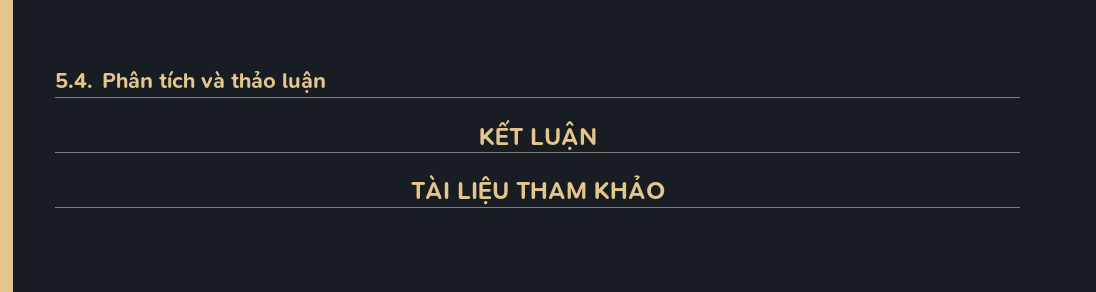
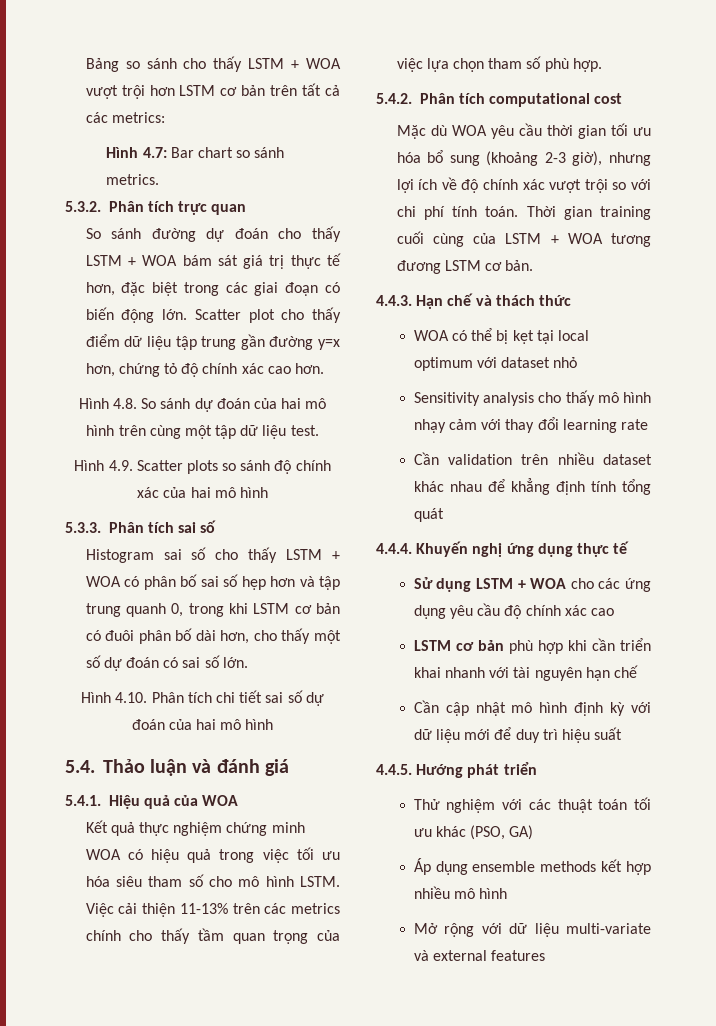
[55,70,326,93] [478,119,597,150] [410,174,665,205] 5.4. Phân tích và thảo luận // KẾT LUẬN // TÀI LIỆU THAM KHẢO -> [85,56,341,72] [85,83,340,99] [85,112,165,123] [106,147,285,158] [106,174,160,185] [65,201,247,215] [85,226,341,242] [85,253,341,269] [85,282,340,296] [85,307,341,323] [85,334,340,350] [85,363,325,377] [78,398,327,412] [86,425,319,439] [74,460,331,474] [137,487,268,498] [65,520,217,533] [85,547,341,563] [85,574,340,590] [85,603,340,617] [85,628,341,644] [85,655,248,671] [81,690,324,706] [131,719,274,730] [65,759,289,776] [65,795,239,809] [85,820,305,836] [85,847,340,863] [85,874,340,887] [85,903,340,917] [85,928,340,944] [396,56,602,72] [376,93,623,107] [396,123,651,139] [396,150,651,166] [396,177,651,193] [396,206,651,220] [396,231,651,247] [396,260,534,274] [376,293,571,309] [413,328,589,344] [413,357,578,371] [413,390,651,406] [413,417,648,433] [413,452,652,465] [413,478,651,495] [413,508,444,522] [376,541,630,557] [413,577,651,592] [413,603,614,619] [413,638,651,654] [413,665,638,681] [413,700,651,716] [413,727,623,743] [376,762,537,778] [413,797,651,813] [413,825,534,840] [413,858,651,875] [413,886,508,899] [413,923,651,937] [413,950,546,961] Bảng so sánh cho thấy LSTM + WOA vượt trội hơn LSTM cơ bản trên tất cả các metrics: // Hình 4.7: Bar chart so sánh metrics. // 5.3.2. Phân tích trực quan // So sánh đường dự đoán cho thấy LSTM + WOA bám sát giá trị thực tế hơn, đặc biệt trong các giai đoạn có biến động lớn. Scatter plot cho thấy điểm dữ liệu tập trung gần đường y=x hơn, chứng tỏ độ chính xác cao hơn. // Hình 4.8. So sánh dự đoán của hai mô hình trên cùng một tập dữ liệu test. // Hình 4.9. Scatter plots so sánh độ chính xác của hai mô hình // 5.3.3. Phân tích sai số // Histogram sai số cho thấy LSTM + WOA có phân bố sai số hẹp hơn và tập trung quanh 0, trong khi LSTM cơ bản có đuôi phân bố dài hơn, cho thấy một số dự đoán có sai số lớn. // Hình 4.10. Phân tích chi tiết sai số dự đoán của hai mô hình // 5.4. Thảo luận và đánh giá // 5.4.1. Hiệu quả của WOA // Kết quả thực nghiệm chứng minh WOA có hiệu quả trong việc tối ưu hóa siêu tham số cho mô hình LSTM. Việc cải thiện 11-13% trên các metrics chính cho thấy tầm quan trọng của việc lựa chọn tham số phù hợp. // 5.4.2. Phân tích computational cost // Mặc dù WOA yêu cầu thời gian tối ưu hóa bổ sung (khoảng 2-3 giờ), nhưng lợi ích về độ chính xác vượt trội so với chi phí tính toán. Thời gian training cuối cùng của LSTM + WOA tương đương LSTM cơ bản. // 4.4.3. Hạn chế và thách thức // WOA có thể bị kẹt tại local optimum với dataset nhỏ // Sensitivity analysis cho thấy mô hình nhạy cảm với thay đổi learning rate // Cần validation trên nhiều dataset khác nhau để khẳng định tính tổng quát // 4.4.4. Khuyến nghị ứng dụng thực tế // Sử dụng LSTM + WOA cho các ứng dụng yêu cầu độ chính xác cao // LSTM cơ bản phù hợp khi cần triển khai nhanh với tài nguyên hạn chế // Cần cập nhật mô hình định kỳ với dữ liệu mới để duy trì hiệu suất // 4.4.5. Hướng phát triển // Thử nghiệm với các thuật toán tối ưu khác (PSO, GA) // Áp dụng ensemble methods kết hợp nhiều mô hình // Mở rộng với dữ liệu multi-variate và external features

